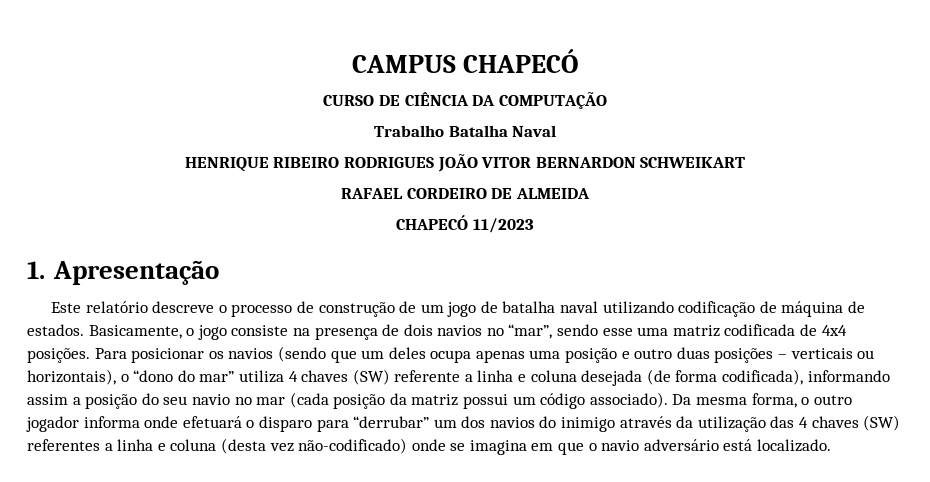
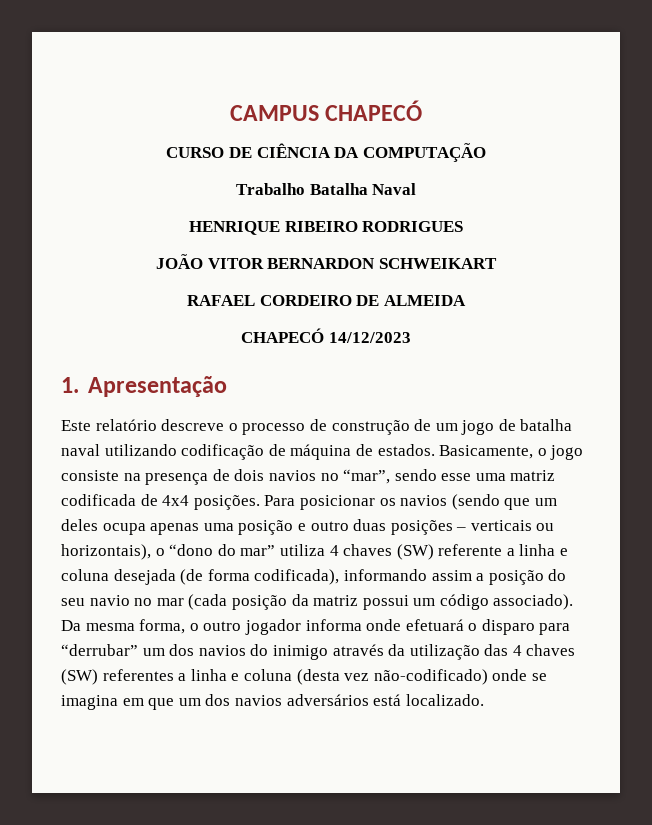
(434, 162) none -> (464, 226) //
[472,218,534,233] 11/2023 -> [328,332,411,343] 14/12/2023
[588,439,719,451] o navio adversário -> [178,694,369,706] um dos navios adversários

